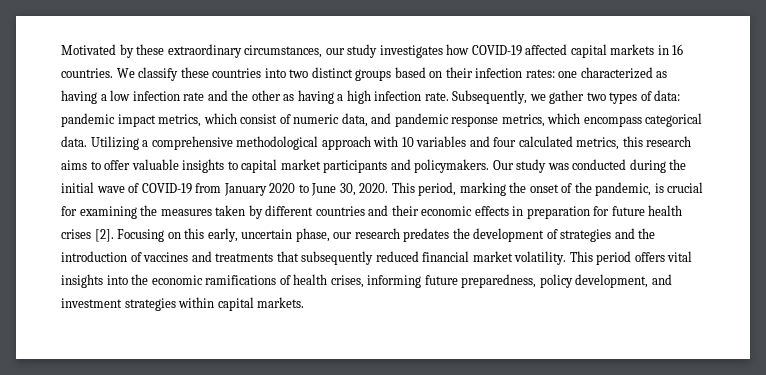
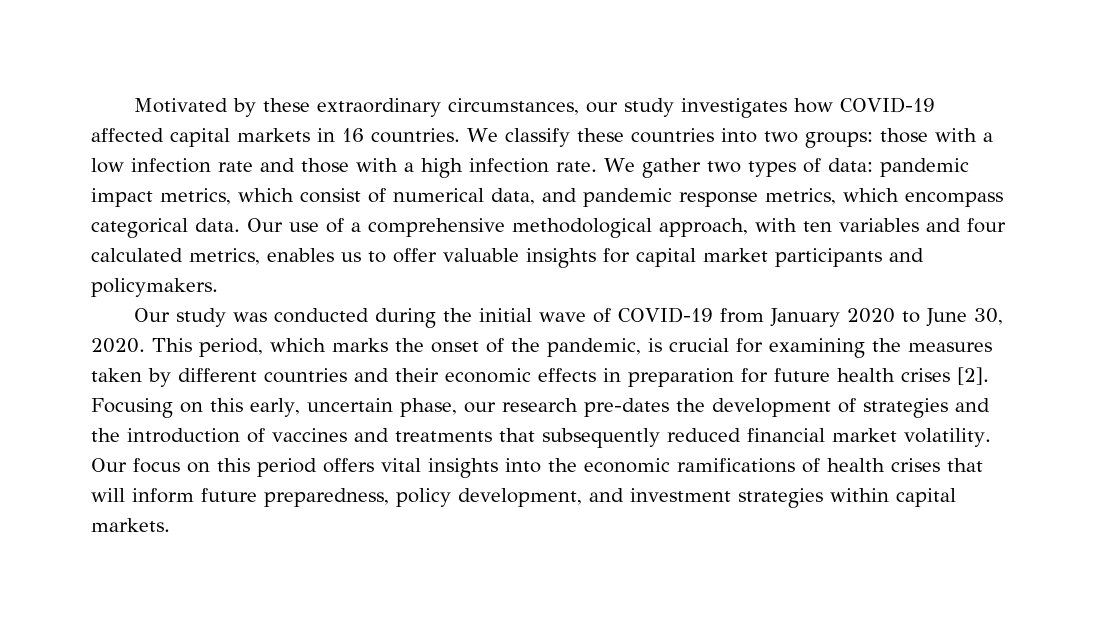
[311,67,668,81] [61,90,97,104] distinct groups based on their infection rates: one characterized as having -> [804,128,977,148] groups: those with
[231,90,334,104] the other as having -> [301,158,398,173] those with
[452,90,546,104] Subsequently, we -> [604,158,635,172] We
[293,114,340,124] numeric -> [393,188,484,202] numerical
[90,136,414,150] Utilizing a comprehensive methodological approach with 10 -> [247,218,832,238] Our use of a comprehensive methodological approach, with ten
[622,136,692,147] [61,160,87,170] this research aims -> [267,248,361,262] enables us
[227,161,238,170] to -> [603,248,630,263] for
(490, 166) none -> (218, 287) //
[459,182,506,196] marking -> [270,338,388,352] which marks
[403,228,450,242] predates -> [583,398,669,417] pre-dates
[569,251,593,262] This -> [91,458,250,473] Our focus on this
[330,275,422,288] crises, informing -> [891,458,983,472] [91,488,194,503] crises that will inform

